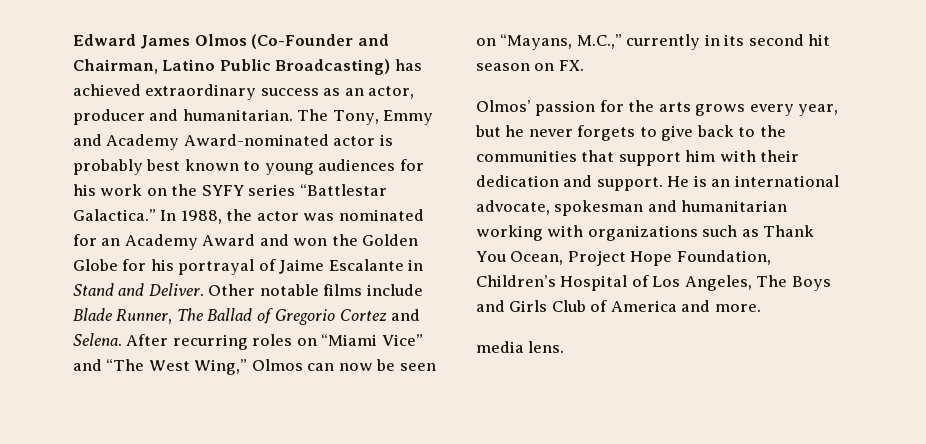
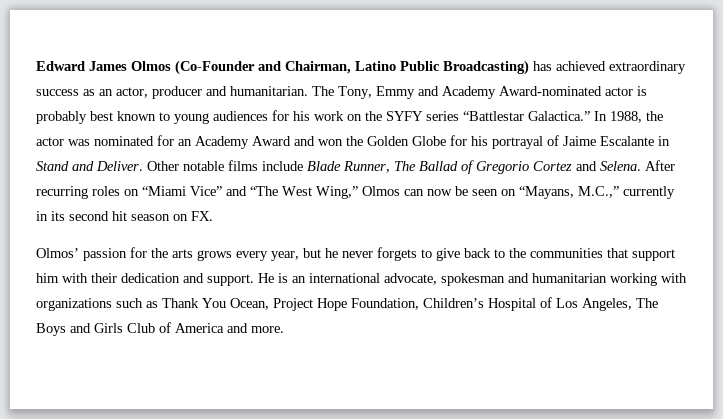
[476,341,565,353] // media lens. -> (284, 329) none

